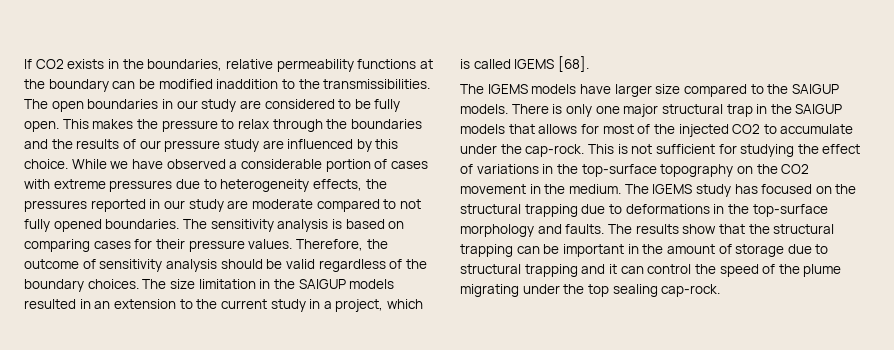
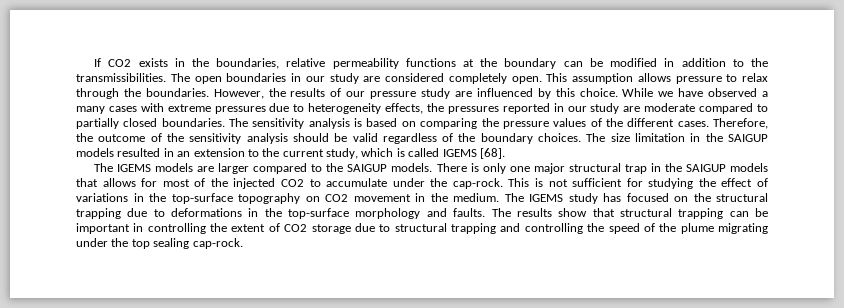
[216,79,279,89] inaddition -> [664,58,726,67] in addition
[338,99,401,112] [24,119,158,132] to be fully open. This makes the -> [448,73,671,84] completely open. This assumption allows
[350,119,422,129] [24,139,48,149] boundaries and -> [145,88,264,99] boundaries. However,
[240,159,388,172] considerable portion of -> [76,106,105,114] many
[399,199,421,209] [24,219,102,232] not fully opened -> [76,118,158,129] partially closed
[93,239,293,252] cases for their pressure values. -> [481,118,709,129] the pressure values of the different cases.
(96, 264) none -> [166,133,184,142] the
[270,299,384,312] study in a project, -> [326,148,358,159] study,
[579,84,681,97] have larger size -> [197,163,250,174] are larger
[756,164,778,174] the -> (320, 199) none
[748,224,770,234] the -> (615, 212) none
[642,244,732,254] the amount of -> [147,223,308,234] controlling the extent of CO2
[608,264,692,274] it can control -> [524,223,583,234] controlling

